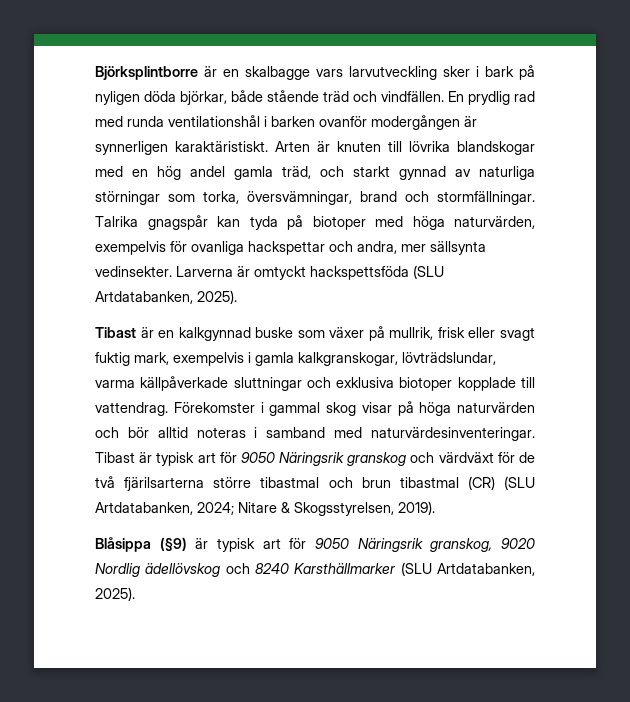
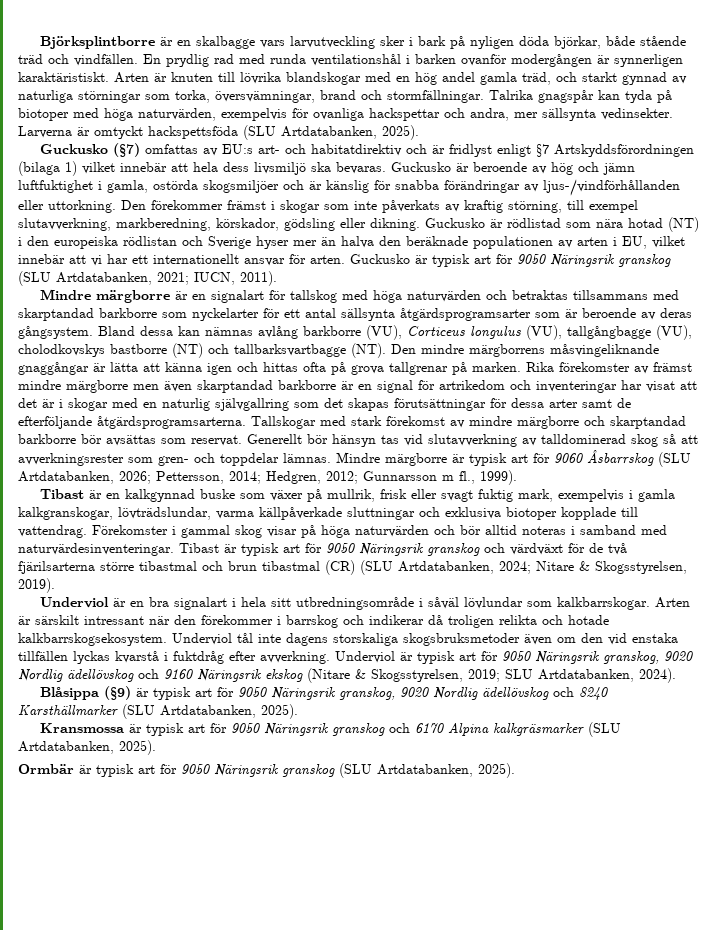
(237, 297) none -> [39,143,694,157] [18,161,635,176] [18,179,680,196] [18,200,638,213] [18,217,699,232] [18,236,685,249] [18,254,671,267] [18,271,277,286] [39,289,679,303] [18,308,692,321] [18,325,692,340] [18,343,659,358] [18,362,692,375] [18,380,697,393] [18,398,631,411] [18,416,686,429] [18,434,698,447] [18,450,691,467] [18,470,517,485] // Guckusko (§7) omfattas av EU:s art- och habitatdirektiv och är fridlyst enligt §7 Artskyddsförordningen (bilaga 1) vilket innebär att hela dess livsmiljö ska bevaras. Guckusko är beroende av hög och jämn luftfuktighet i gamla, ostörda skogsmiljöer och är känslig för snabba förändringar av ljus-/vindförhållanden eller uttorkning. Den förekommer främst i skogar som inte påverkats av kraftig störning, till exempel slutavverkning, markberedning, körskador, gödsling eller dikning. Guckusko är rödlistad som nära hotad (NT) i den europeiska rödlistan och Sverige hyser mer än halva den beräknade populationen av arten i EU, vilket innebär att vi har ett internationellt ansvar för arten. Guckusko är typisk art för 9050 Näringsrik granskog (SLU Artdatabanken, 2021; IUCN, 2011). // Mindre märgborre är en signalart för tallskog med höga naturvärden och betraktas tillsammans med skarptandad barkborre som nyckelarter för ett antal sällsynta åtgärdsprogramsarter som är beroende av deras gångsystem. Bland dessa kan nämnas avlång barkborre (VU), Corticeus longulus (VU), tallgångbagge (VU), cholodkovskys bastborre (NT) och tallbarksvartbagge (NT). Den mindre märgborrens måsvingeliknande gnaggångar är lätta att känna igen och hittas ofta på grova tallgrenar på marken. Rika förekomster av främst mindre märgborre men även skarptandad barkborre är en signal för artrikedom och inventeringar har visat att det är i skogar med en naturlig självgallring som det skapas förutsättningar för dessa arter samt de efterföljande åtgärdsprogramsarterna. Tallskogar med stark förekomst av mindre märgborre och skarptandad barkborre bör avsättas som reservat. Generellt bör hänsyn tas vid slutavverkning av talldominerad skog så att avverkningsrester som gren- och toppdelar lämnas. Mindre märgborre är typisk art för 9060 Åsbarrskog (SLU Artdatabanken, 2026; Pettersson, 2014; Hedgren, 2012; Gunnarsson m fl., 1999).
(435, 508) none -> [39,597,690,610] [18,615,609,628] [18,633,678,646] [18,651,693,664] [18,668,676,683] // Underviol är en bra signalart i hela sitt utbredningsområde i såväl lövlundar som kalkbarrskogar. Arten är särskilt intressant när den förekommer i barrskog och indikerar då troligen relikta och hotade kalkbarrskogsekosystem. Underviol tål inte dagens storskaliga skogsbruksmetoder även om den vid enstaka tillfällen lyckas kvarstå i fuktdråg efter avverkning. Underviol är typisk art för 9050 Näringsrik granskog, 9020 Nordlig ädellövskog och 9160 Näringsrik ekskog (Nitare & Skogsstyrelsen, 2019; SLU Artdatabanken, 2024).
(135, 594) none -> [39,722,621,737] [18,740,156,755] [18,763,515,778] // Kransmossa är typisk art för 9050 Näringsrik granskog och 6170 Alpina kalkgräsmarker (SLU Artdatabanken, 2025). // Ormbär är typisk art för 9050 Näringsrik granskog (SLU Artdatabanken, 2025).

